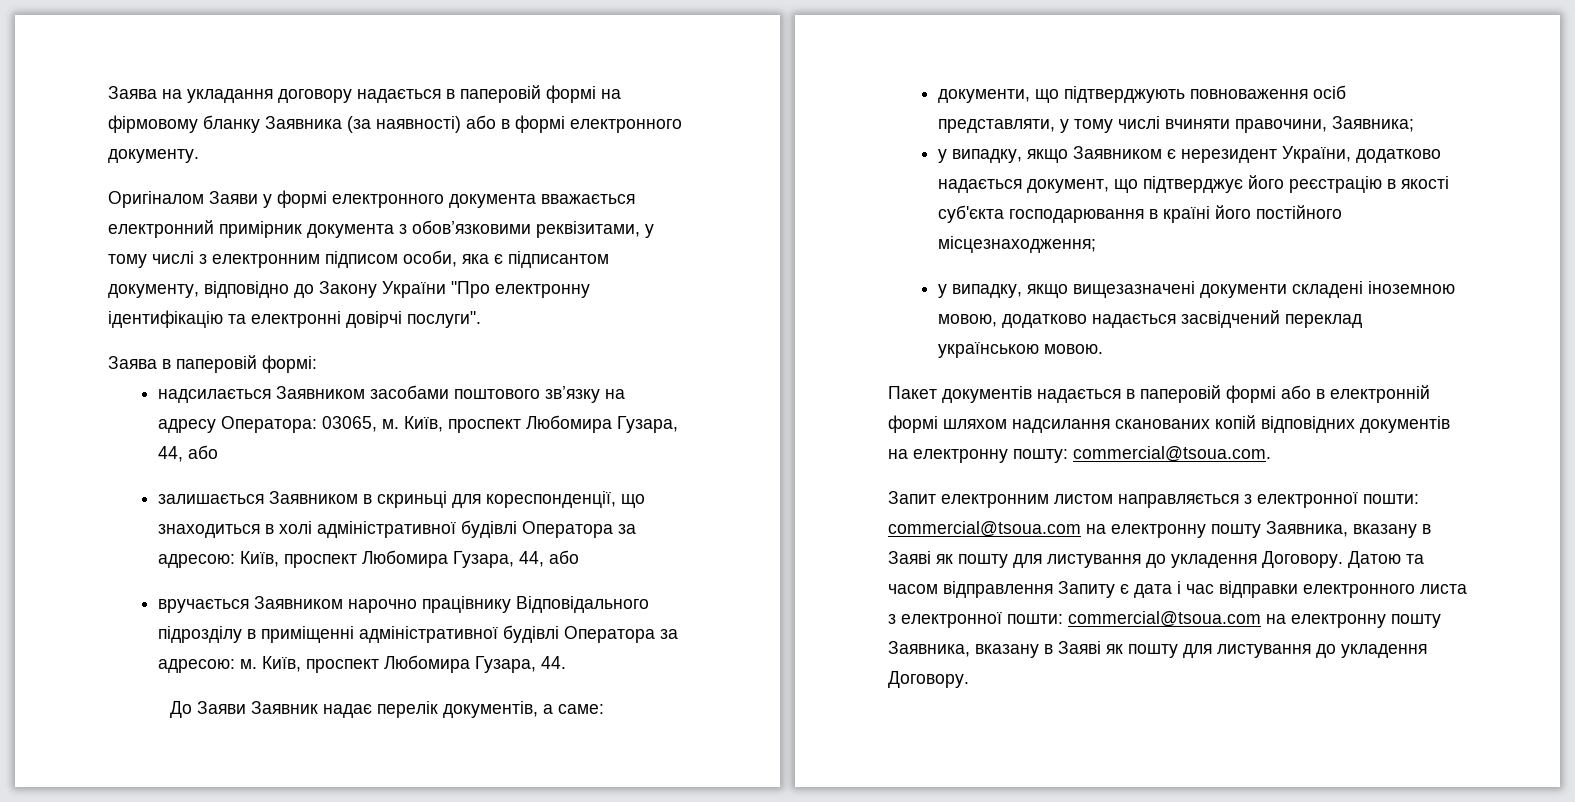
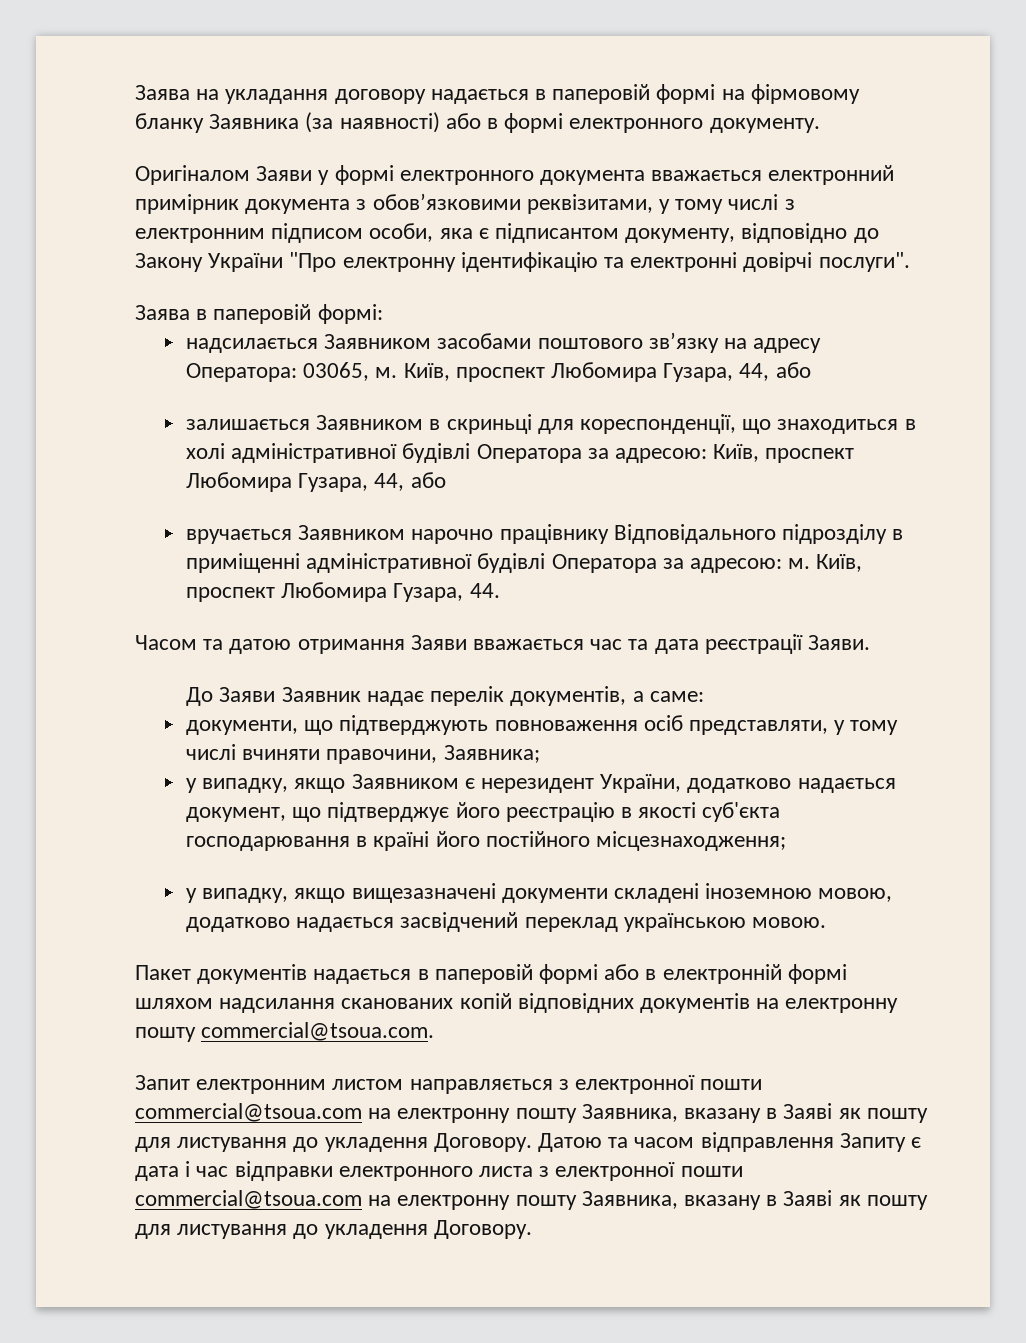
(567, 662) none -> [135,634,871,654] // Часом та датою отримання Заяви вважається час та дата реєстрації Заяви.
[1013,449,1068,463] пошту: -> [135,1027,196,1042] пошту
[1363,494,1419,504] пошти: -> [700,1079,763,1090] пошти
[1007,614,1063,624] пошти: -> [680,1166,743,1177] пошти

